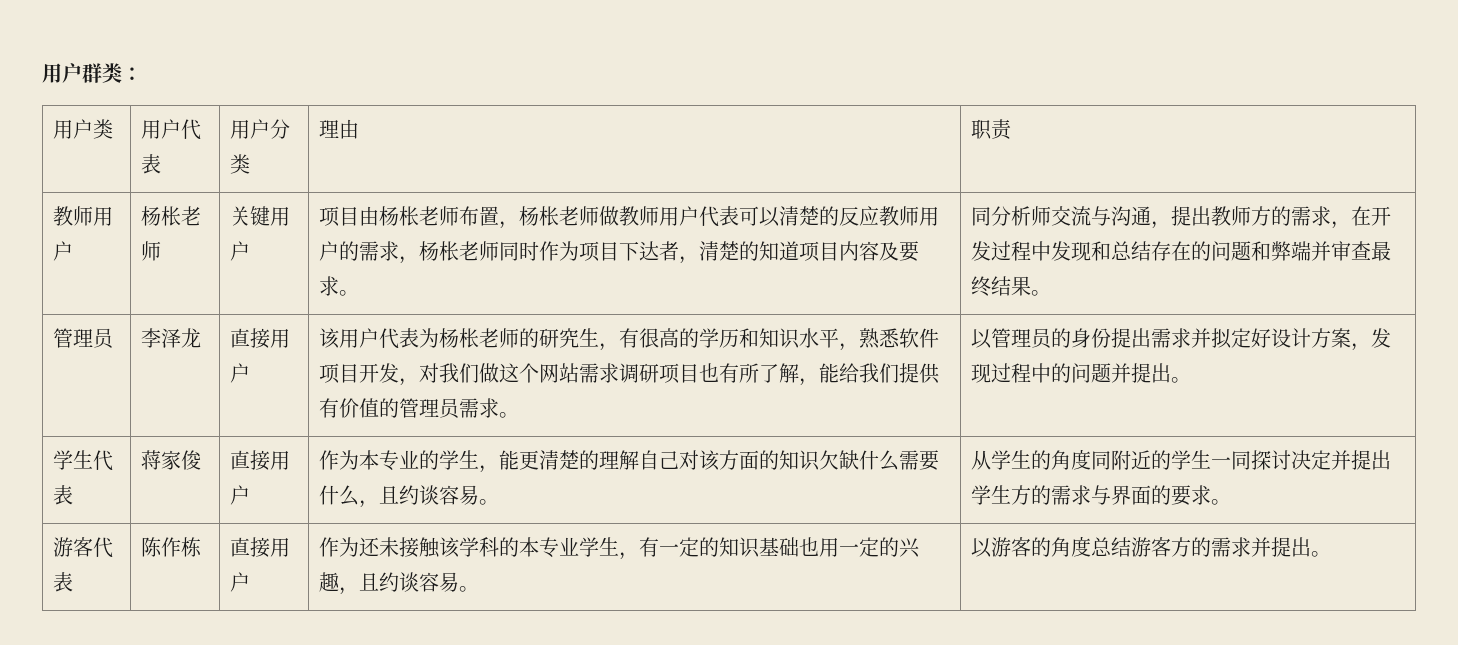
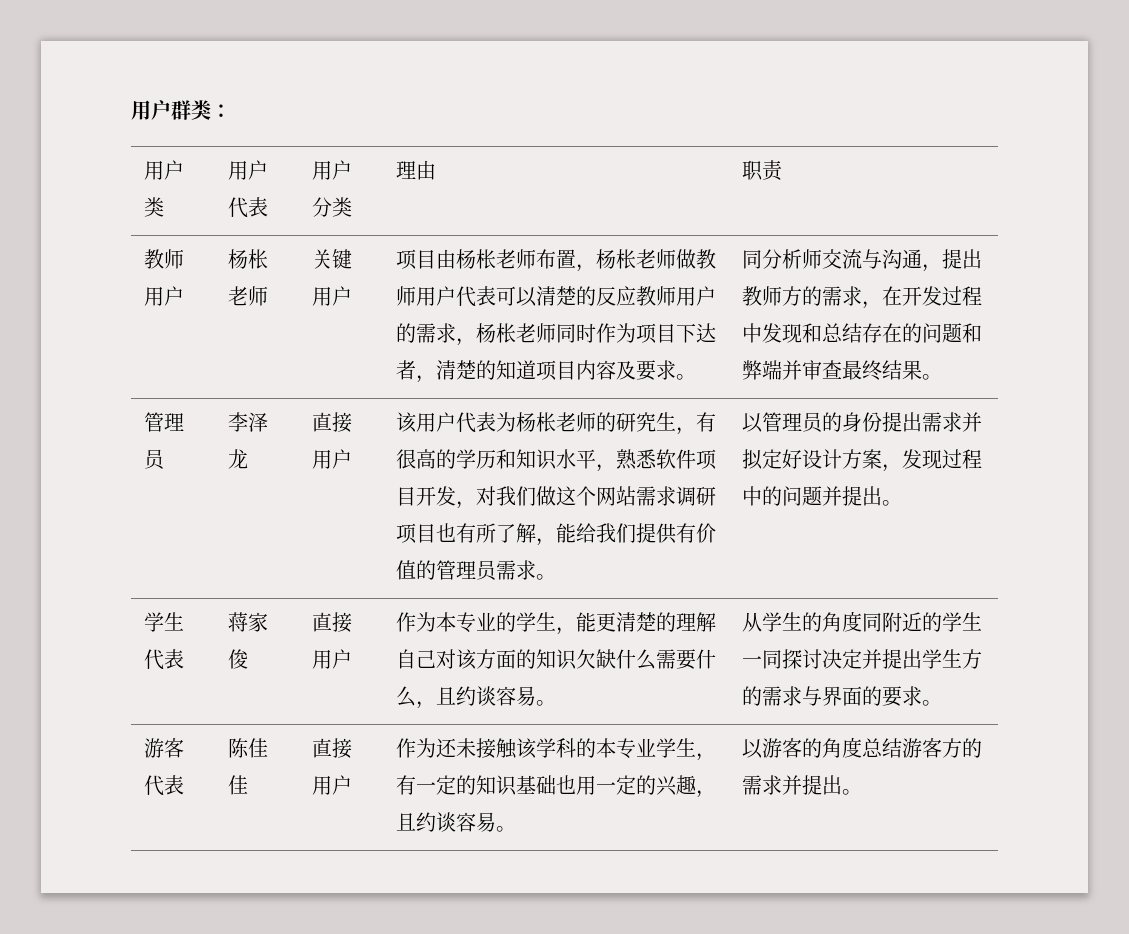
[161,537,203,557] 作栋 -> [247,738,268,758] [227,775,248,795] 佳佳

